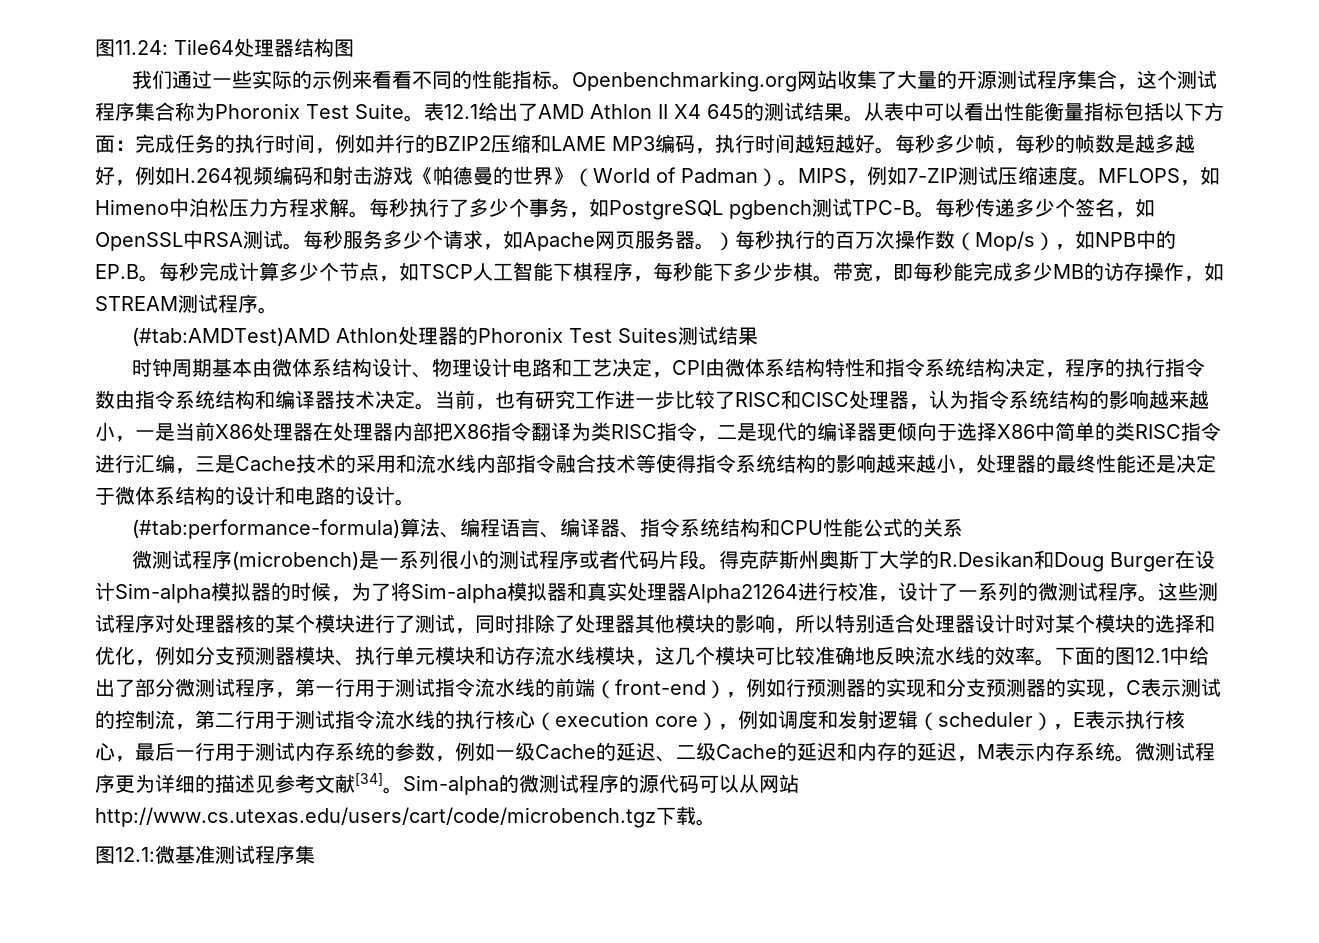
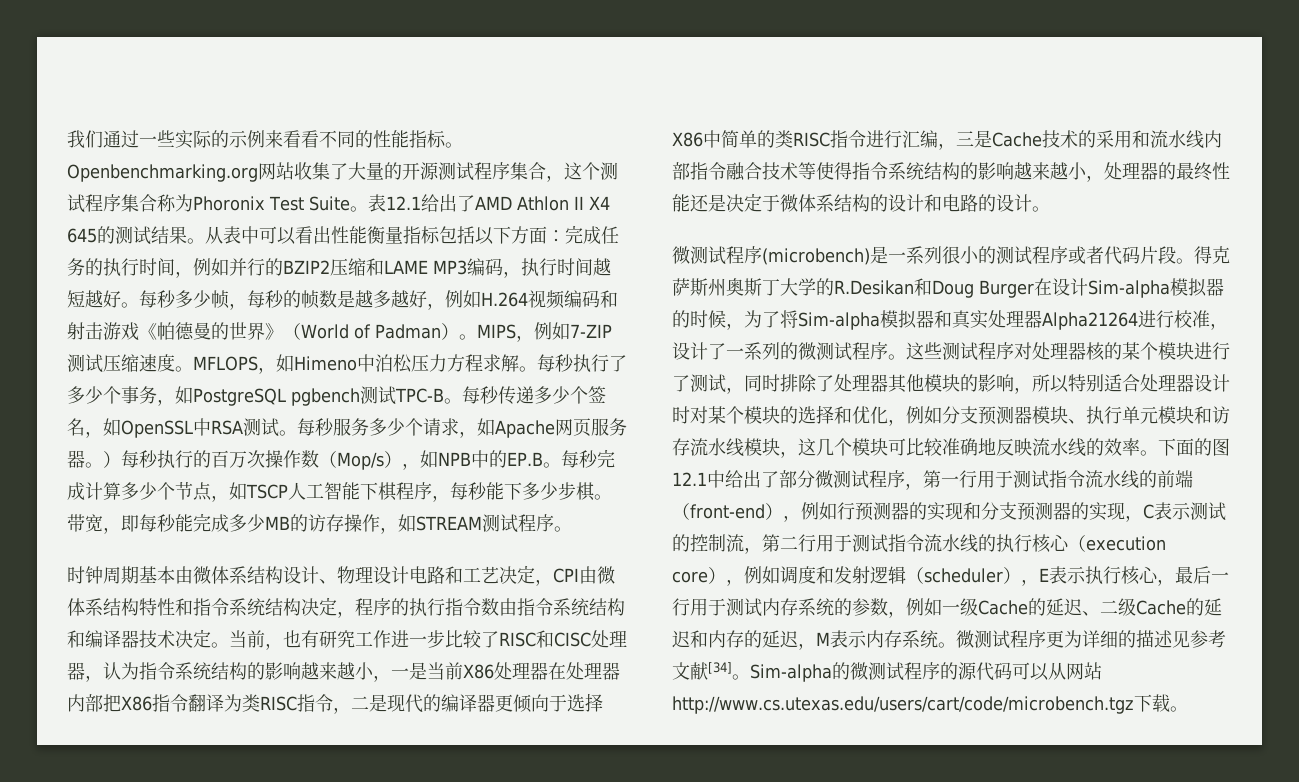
[95,38,354,57] 图11.24: Tile64处理器结构图 // -> (67, 139) none
[131,326,758,346] // (#tab:AMDTest)AMD Athlon处理器的Phoronix Test Suites测试结果 -> (572, 529) none
[131,518,963,539] // (#tab:performance-formula)算法、编程语言、编译器、指令系统结构和CPU性能公式的关系 -> (1050, 209) none
[95,845,315,864] // 图12.1:微基准测试程序集 -> (1188, 709) none

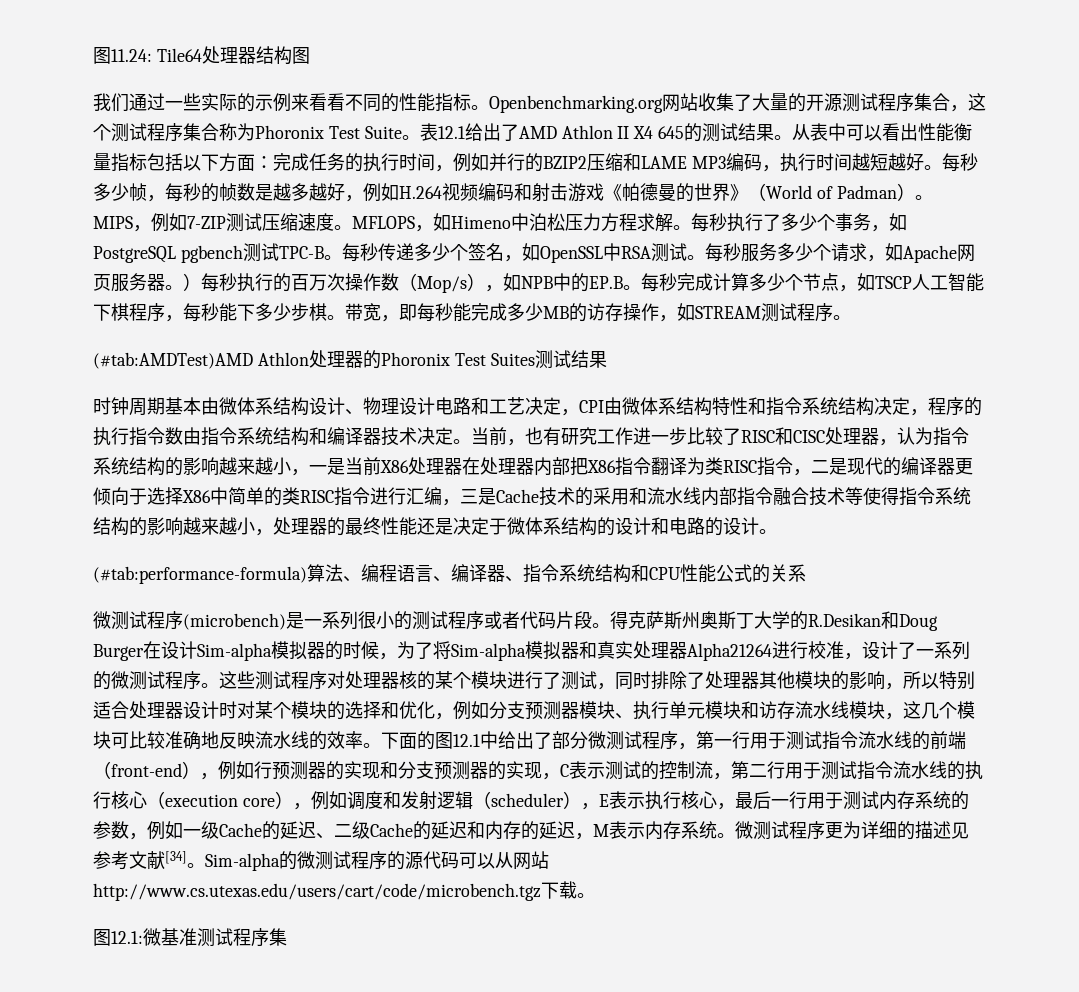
(67, 139) none -> [93,46,310,65] 图11.24: Tile64处理器结构图 //
(572, 529) none -> [93,350,607,369] // (#tab:AMDTest)AMD Athlon处理器的Phoronix Test Suites测试结果
(1050, 209) none -> [93,564,806,584] // (#tab:performance-formula)算法、编程语言、编译器、指令系统结构和CPU性能公式的关系
(1188, 709) none -> [93,928,287,947] // 图12.1:微基准测试程序集

